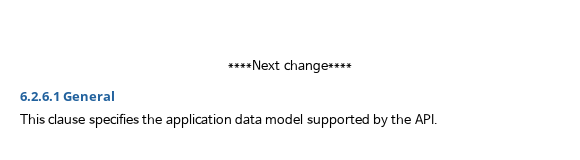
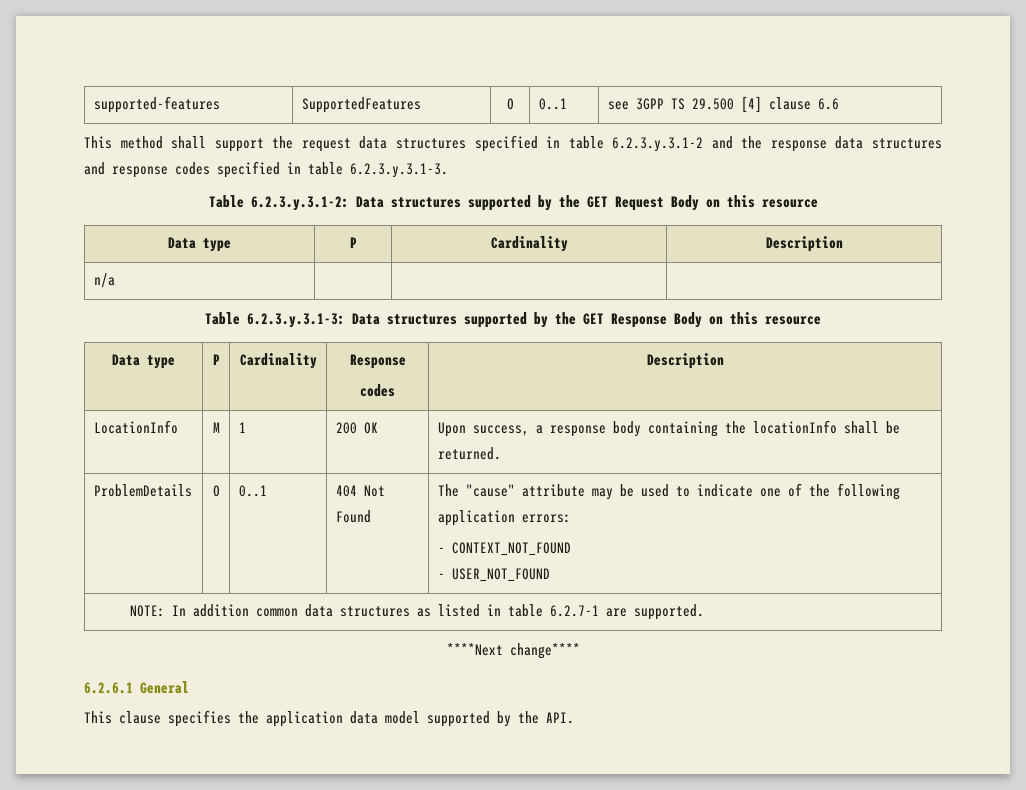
(228, 65) none -> [93,96,220,113] [301,97,421,113] [506,98,514,110] [538,98,567,110] [607,96,839,113] [84,135,942,152] [84,161,448,178] [208,195,818,211] [168,237,231,252] [349,237,357,248] [490,236,568,252] [765,236,843,252] [93,273,115,288] [205,312,821,328] [112,354,175,369] [212,354,220,365] [239,353,317,369] [349,354,406,369] [360,384,395,397] [646,353,724,369] [93,420,178,434] [212,422,220,433] [238,422,246,433] [335,422,378,434] [437,420,900,437] [437,447,501,460] [93,484,192,497] [212,485,220,497] [238,485,267,497] [335,485,385,497] [335,510,371,523] [437,483,900,500] [437,510,571,526] [437,542,571,556] [437,568,550,582] [129,604,704,620] supported-features | SupportedFeatures | O | 0..1 | see 3GPP TS 29.500 [4] clause 6.6 // This method shall support the request data structures specified in table 6.2.3.y.3.1-2 and the response data structures and response codes specified in table 6.2.3.y.3.1-3. // Table 6.2.3.y.3.1-2: Data structures supported by the GET Request Body on this resource // Data type | P | Cardinality | Description // n/a | | | // Table 6.2.3.y.3.1-3: Data structures supported by the GET Response Body on this resource // Data type | P | Cardinality | Response // codes | Description // LocationInfo | M | 1 | 200 OK | Upon success, a response body containing the locationInfo shall be returned. // ProblemDetails | O | 0..1 | 404 Not Found | The "cause" attribute may be used to indicate one of the following application errors: // - CONTEXT_NOT_FOUND // - USER_NOT_FOUND // NOTE: In addition common data structures as listed in table 6.2.7-1 are supported. //

